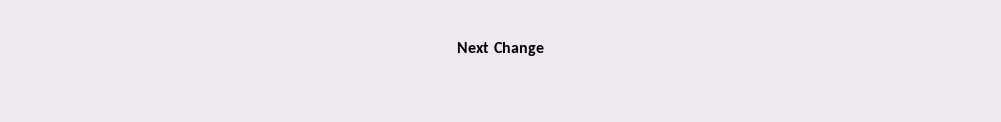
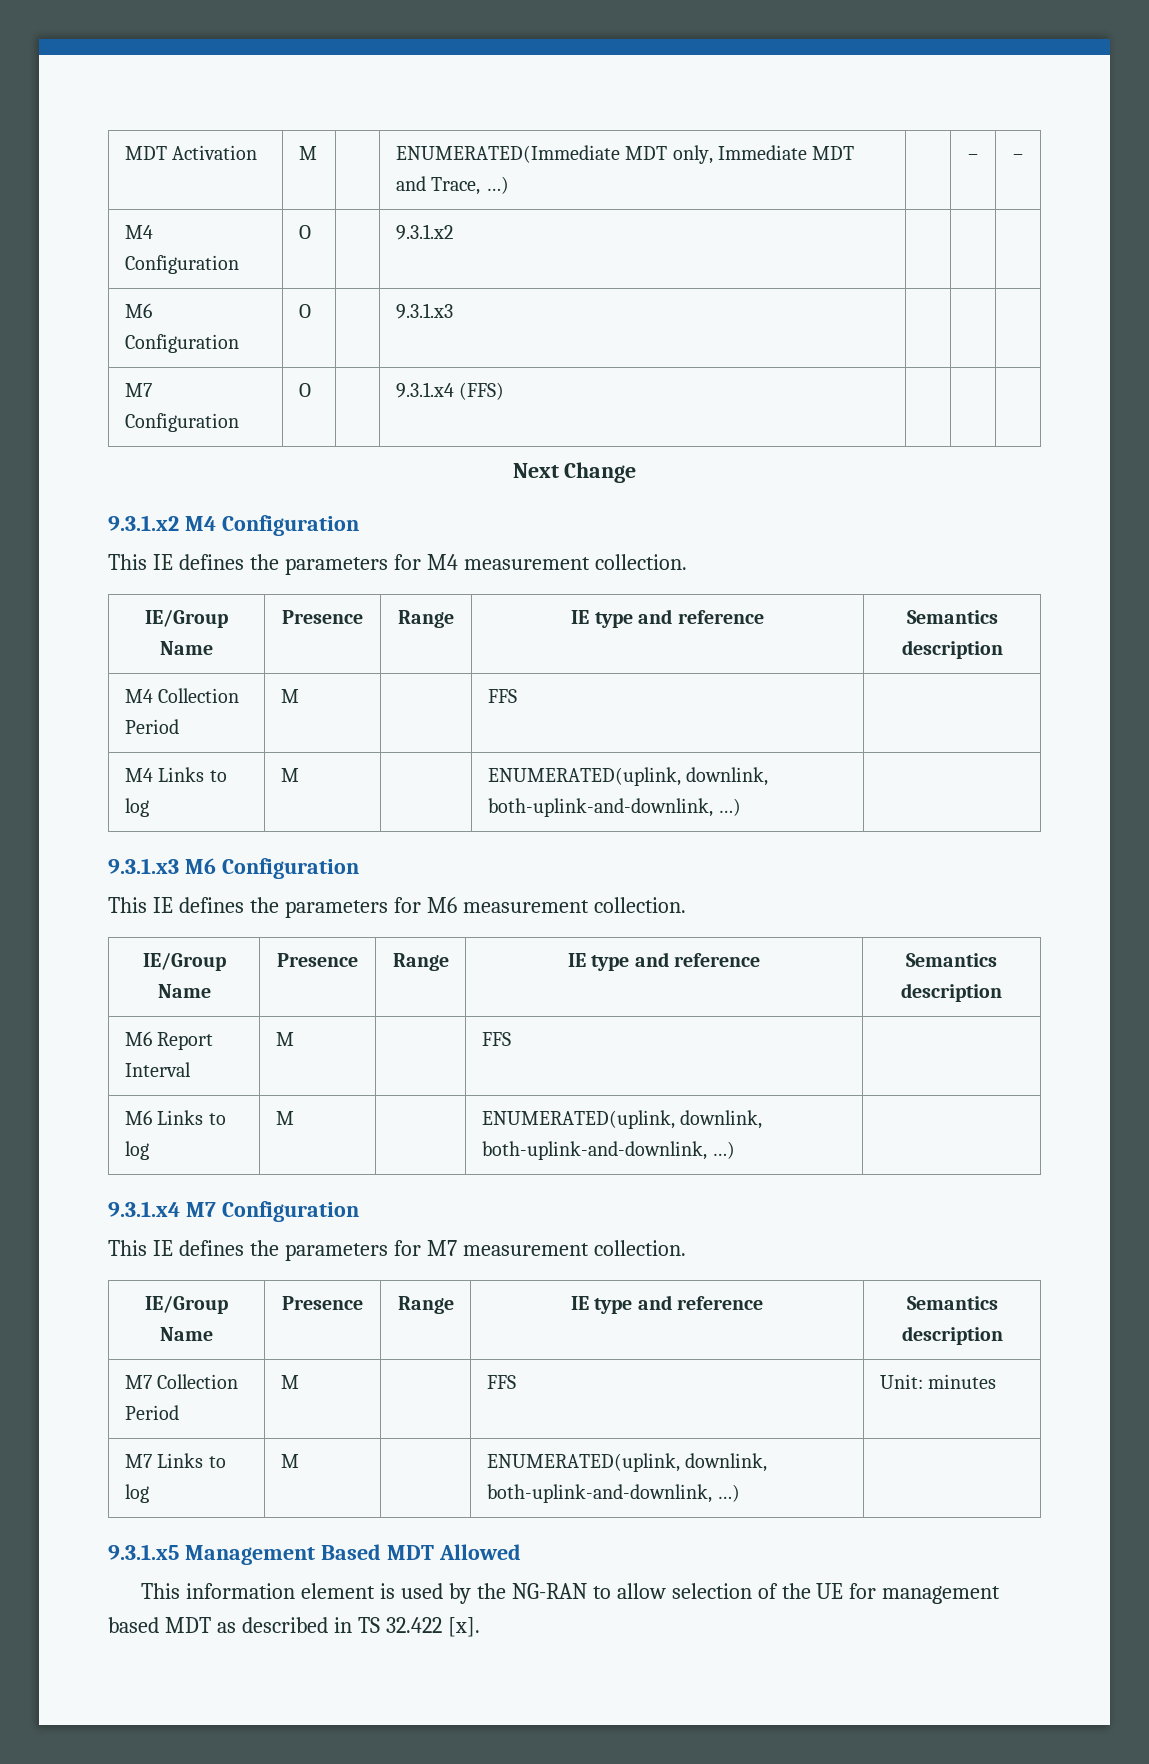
[457,42,544,56] Next Change -> [124,145,258,160] [298,146,317,160] [395,145,855,164] [395,176,509,195] [968,154,978,160] [1013,154,1023,160] [124,225,153,239] [124,255,239,274] [298,225,311,239] [395,224,453,240] [124,303,152,318] [124,334,239,353] [298,304,311,318] [395,303,453,319] [124,383,152,397] [124,413,239,432] [298,383,311,397] [395,382,505,400] [512,462,637,483] [108,515,359,536] [108,554,687,575] [145,610,228,628] [160,641,213,655] [282,610,363,624] [398,610,454,628] [571,609,764,628] [906,610,998,624] [901,640,1003,659] [124,688,240,703] [124,719,179,734] [280,689,299,703] [487,689,517,703] [124,767,227,782] [124,798,149,817] [280,768,299,782] [487,767,769,786] [487,798,742,817] [108,858,359,879] [108,897,686,918] [142,953,226,971] [157,984,211,998] [277,953,358,967] [392,953,449,971] [567,952,761,971] [905,953,997,967] [900,983,1002,1002] [124,1031,214,1050] [124,1062,191,1077] [275,1032,294,1046] [481,1032,511,1046] [124,1110,226,1125] [124,1141,149,1160] [275,1111,294,1125] [481,1110,763,1129] [481,1141,736,1160] [108,1201,359,1222] [108,1240,686,1261] [145,1296,228,1314] [160,1327,213,1341] [282,1296,363,1310] [397,1296,454,1314] [570,1295,764,1314] [906,1296,998,1310] [901,1326,1003,1345] [124,1374,239,1389] [124,1405,179,1420] [280,1375,299,1389] [486,1375,516,1389] [879,1374,997,1389] [124,1453,226,1468] [124,1484,149,1503] [280,1454,299,1468] [486,1453,768,1472] [486,1484,741,1503] [108,1544,521,1565] [141,1583,1001,1604] [108,1617,480,1637] MDT Activation | M | | ENUMERATED(Immediate MDT only, Immediate MDT and Trace, …) | | – | – // M4 Configuration | O | | 9.3.1.x2 | | | // M6 Configuration | O | | 9.3.1.x3 | | | // M7 Configuration | O | | 9.3.1.x4 (FFS) | | | // Next Change // 9.3.1.x2 M4 Configuration // This IE defines the parameters for M4 measurement collection. // IE/Group Name | Presence | Range | IE type and reference | Semantics description // M4 Collection Period | M | | FFS | // M4 Links to log | M | | ENUMERATED(uplink, downlink, both-uplink-and-downlink, …) | // 9.3.1.x3 M6 Configuration // This IE defines the parameters for M6 measurement collection. // IE/Group Name | Presence | Range | IE type and reference | Semantics description // M6 Report Interval | M | | FFS | // M6 Links to log | M | | ENUMERATED(uplink, downlink, both-uplink-and-downlink, …) | // 9.3.1.x4 M7 Configuration // This IE defines the parameters for M7 measurement collection. // IE/Group Name | Presence | Range | IE type and reference | Semantics description // M7 Collection Period | M | | FFS | Unit: minutes // M7 Links to log | M | | ENUMERATED(uplink, downlink, both-uplink-and-downlink, …) | // 9.3.1.x5 Management Based MDT Allowed // This information element is used by the NG-RAN to allow selection of the UE for management based MDT as described in TS 32.422 [x].

